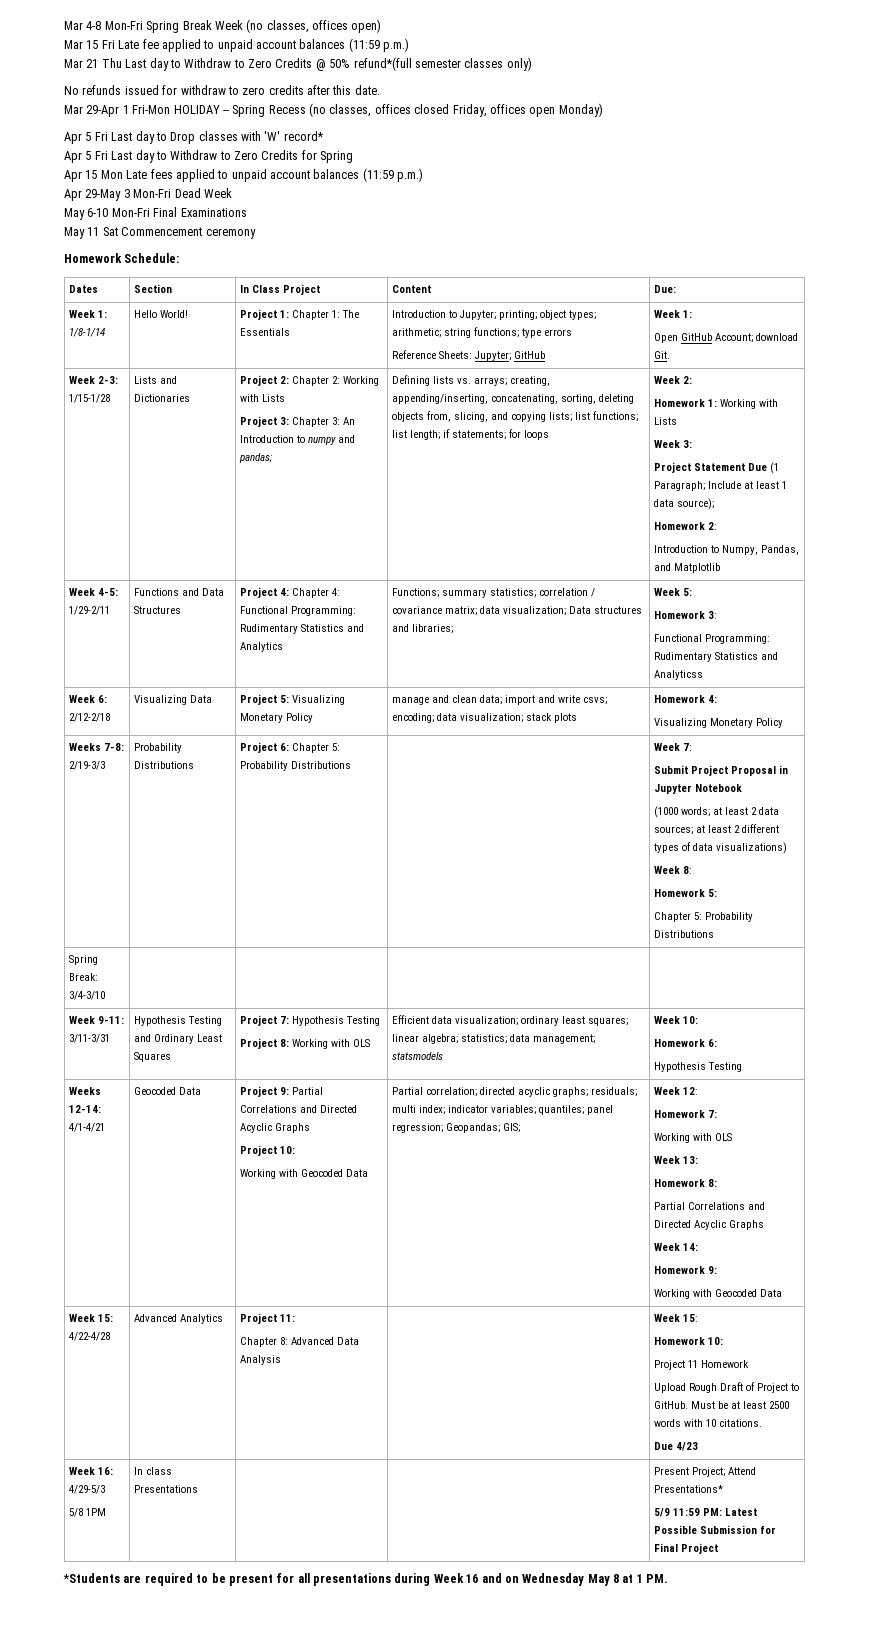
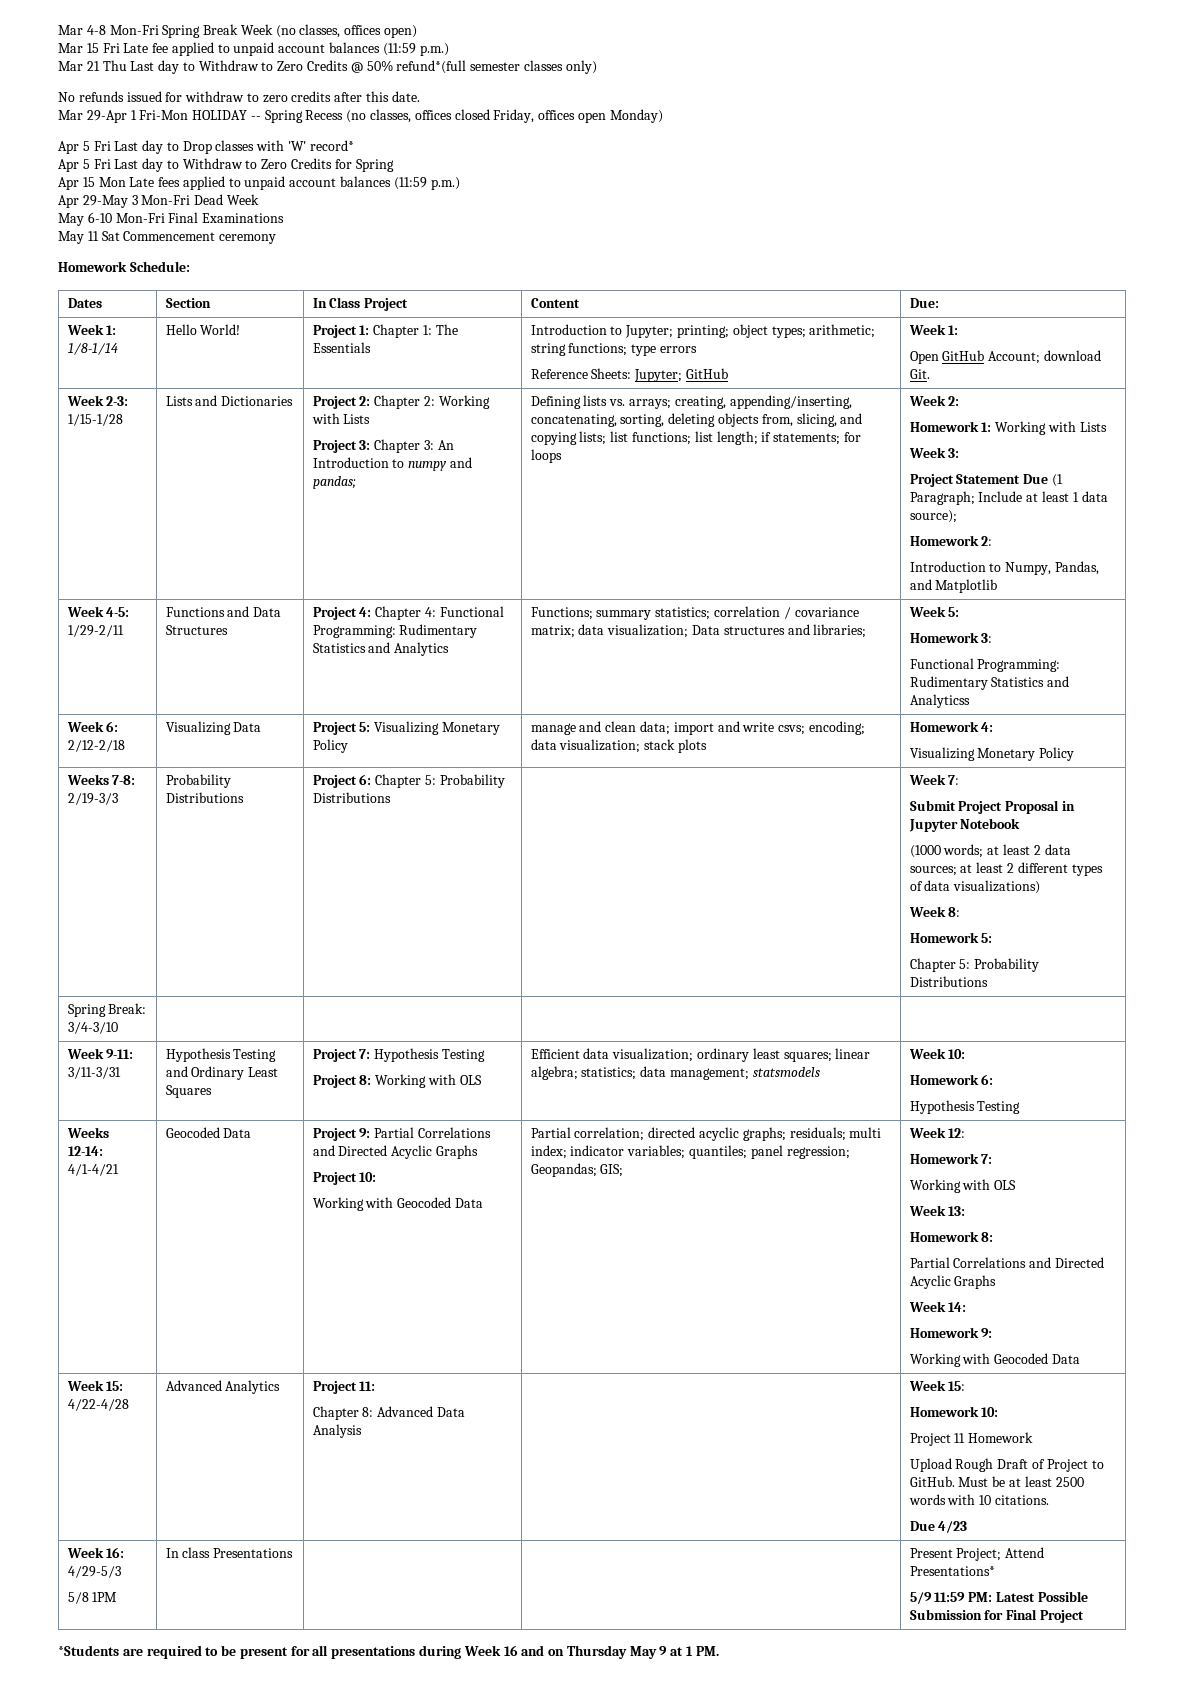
[522,1573,619,1586] Wednesday May 8 -> [566,1645,668,1659] Thursday May 9

